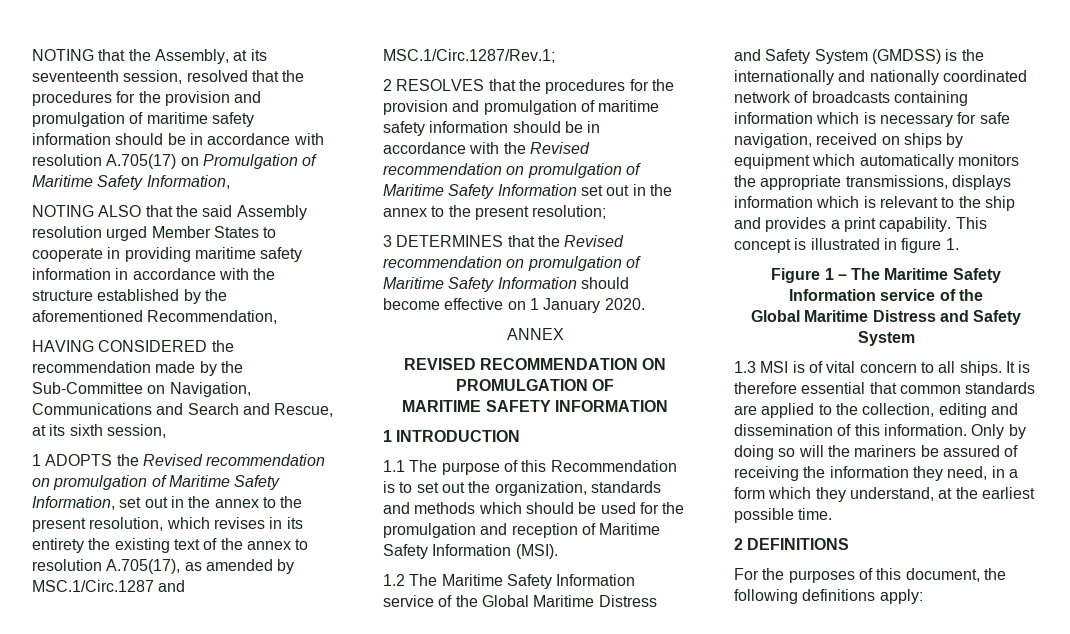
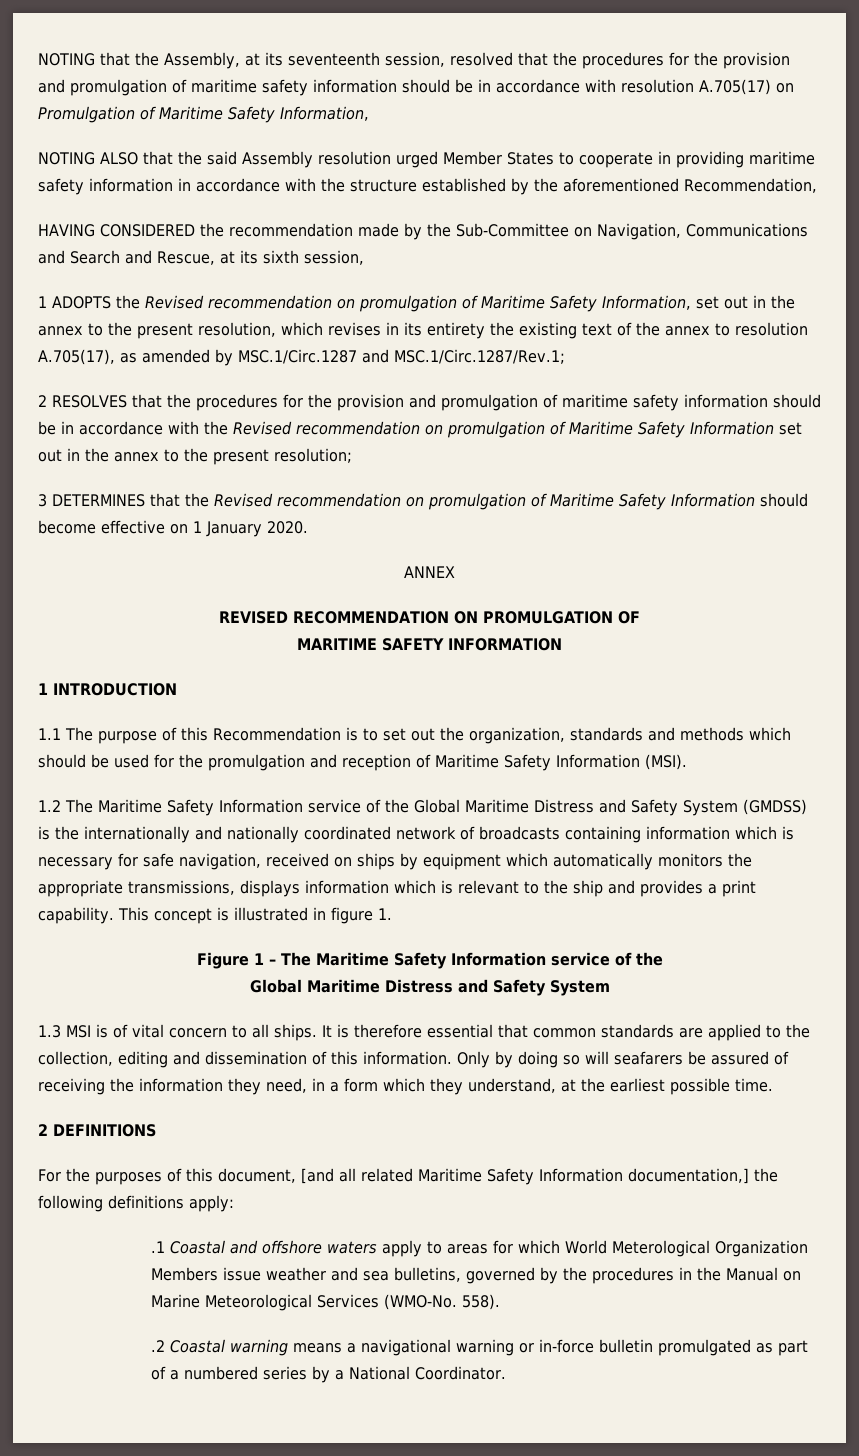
[827,445,917,457] the mariners -> [614,1051,683,1065] seafarers
[983,568,1006,580] [734,589,923,604] the following definitions apply: -> [301,1168,778,1185] [38,1195,234,1212] [150,1240,808,1257] [150,1267,801,1284] [150,1294,500,1311] [150,1339,808,1356] [150,1366,506,1383] [and all related Maritime Safety Information documentation,] the following definitions apply: // .1 Coastal and offshore waters apply to areas for which World Meterological Organization Members issue weather and sea bulletins, governed by the procedures in the Manual on Marine Meteorological Services (WMO-No. 558). // .2 Coastal warning means a navigational warning or in-force bulletin promulgated as part of a numbered series by a National Coordinator.

